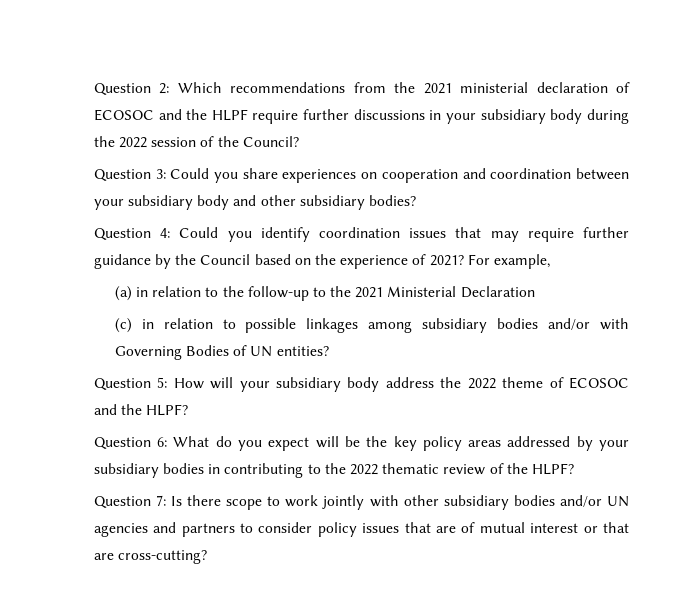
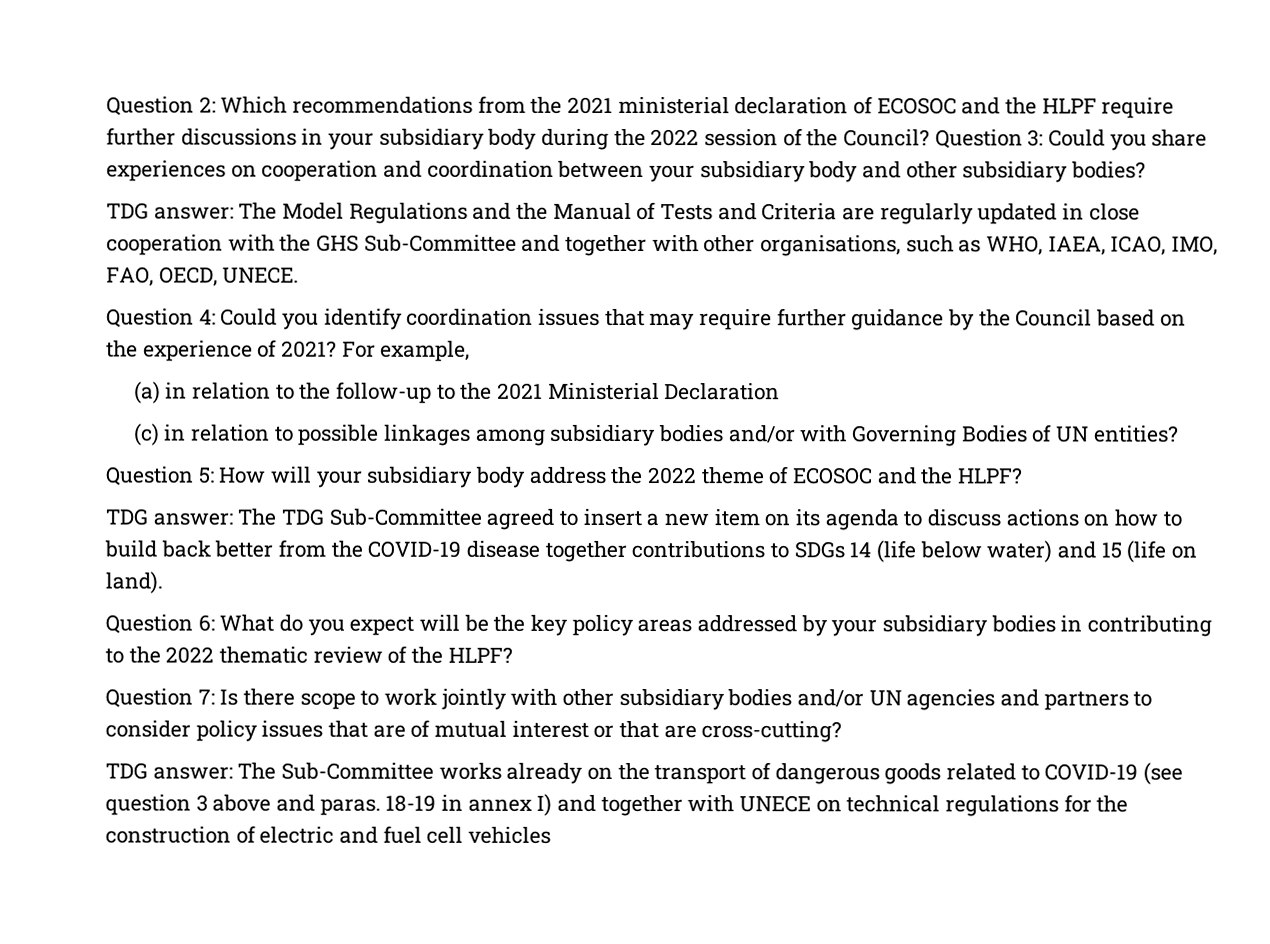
(299, 141) // -> (931, 138) none
(416, 200) none -> [106,202,1140,225] [106,234,1219,257] [106,266,300,287] // TDG answer: The Model Regulations and the Manual of Tests and Criteria are regularly updated in close cooperation with the GHS Sub-Committee and together with other organisations, such as WHO, IAEA, ICAO, IMO, FAO, OECD, UNECE.
(189, 410) none -> [105,508,1182,531] [104,539,1198,563] [105,571,164,594] // TDG answer: The TDG Sub-Committee agreed to insert a new item on its agenda to discuss actions on how to build back better from the COVID-19 disease together contributions to SDGs 14 (life below water) and 15 (life on land).
(208, 557) none -> [105,762,1184,785] [105,793,1129,817] [105,825,552,844] // TDG answer: The Sub-Committee works already on the transport of dangerous goods related to COVID-19 (see question 3 above and paras. 18-19 in annex I) and together with UNECE on technical regulations for the construction of electric and fuel cell vehicles

